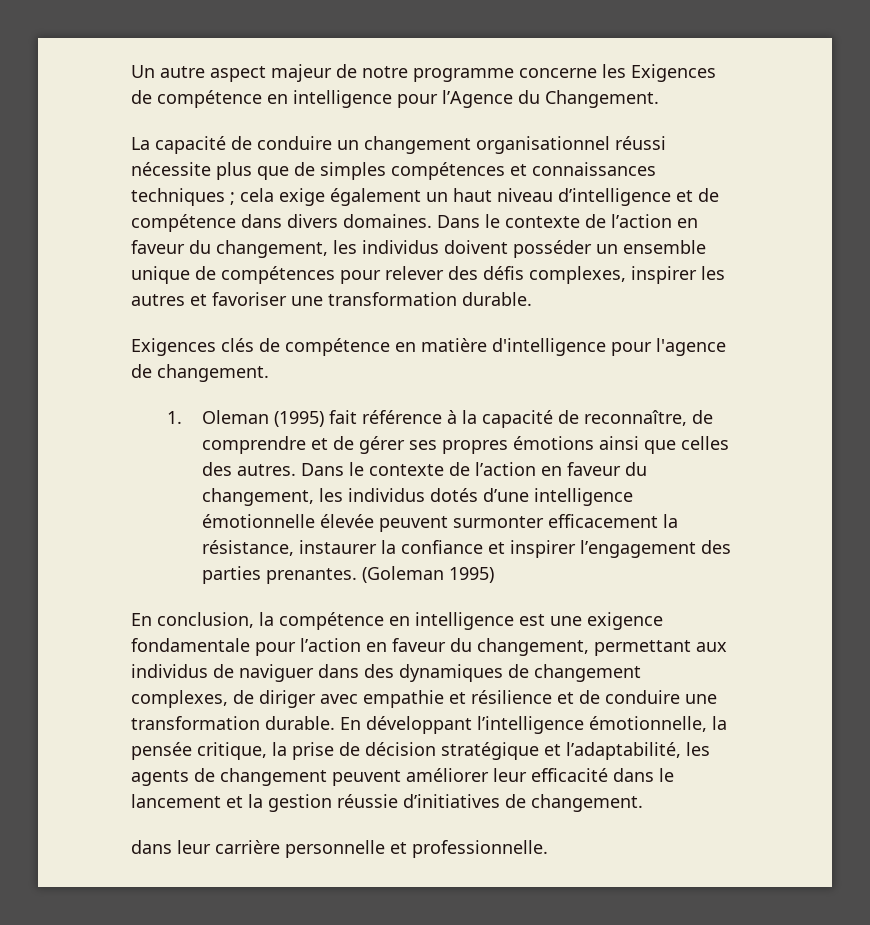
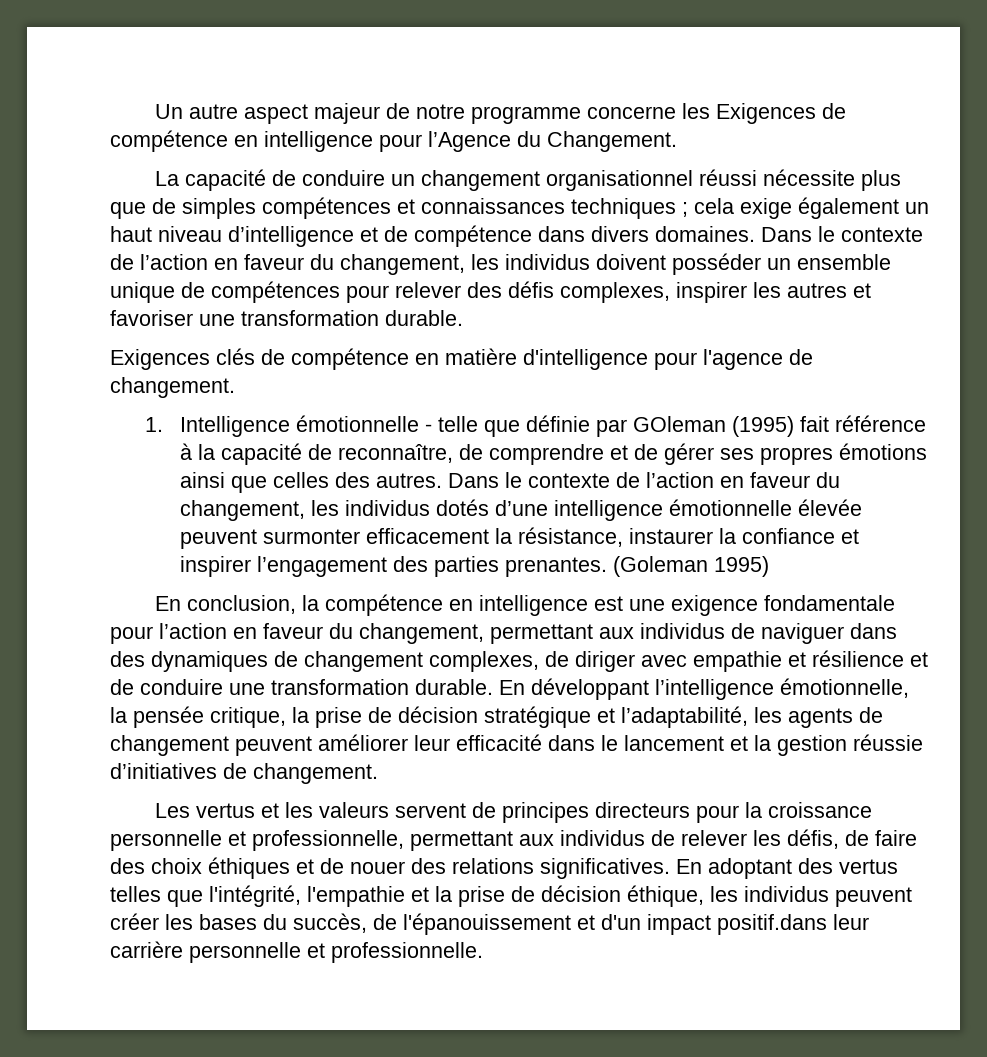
[202,410,270,424] Oleman -> [179,415,726,437] Intelligence émotionnelle - telle que définie par GOleman
[131,840,172,854] dans -> [154,802,872,823] [110,829,917,851] [110,857,898,879] [110,885,912,907] [110,913,827,935] Les vertus et les valeurs servent de principes directeurs pour la croissance personnelle et professionnelle, permettant aux individus de relever les défis, de faire des choix éthiques et de nouer des relations significatives. En adoptant des vertus telles que l'intégrité, l'empathie et la prise de décision éthique, les individus peuvent créer les bases du succès, de l'épanouissement et d'un impact positif.dans

